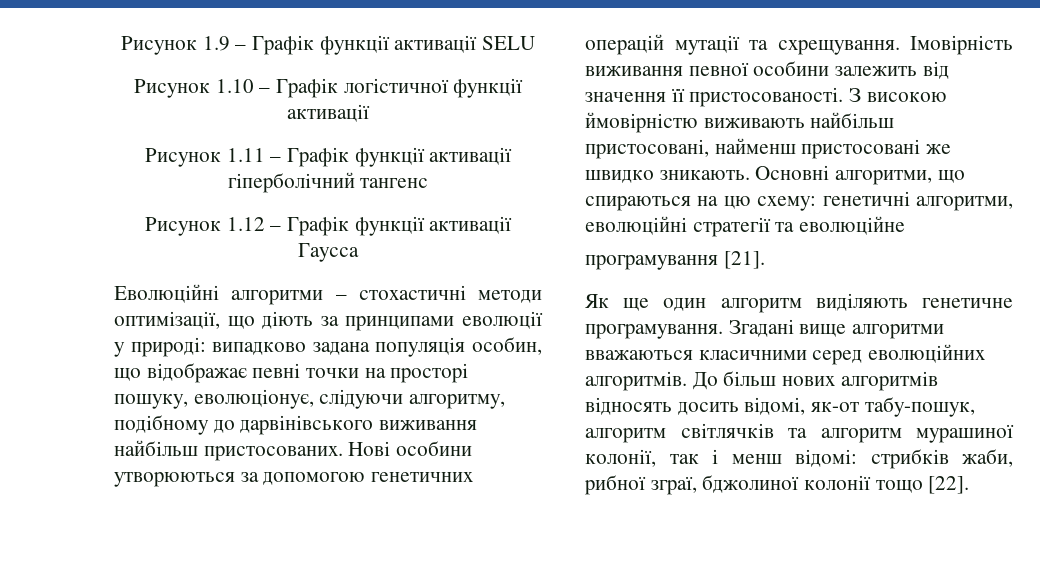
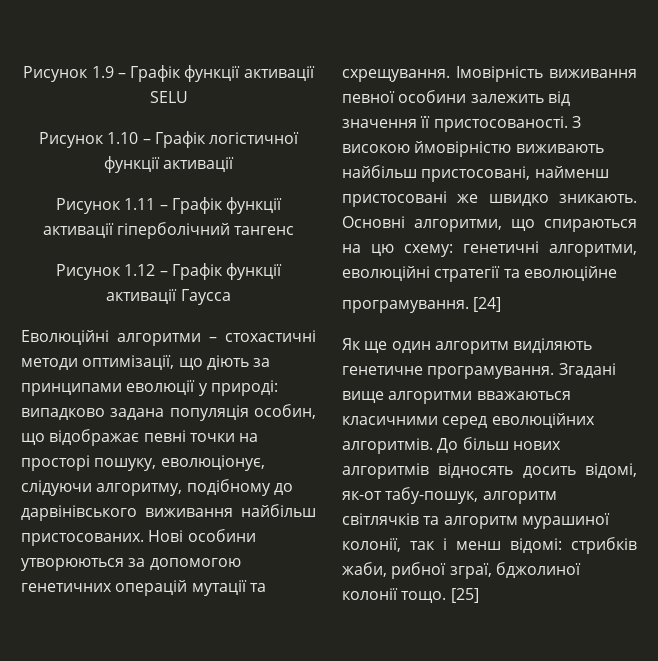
[585,251,765,270] програмування [21]. -> [342,297,502,313] програмування. [24]
[875,476,970,494] тощо [22]. -> [401,588,479,603] тощо. [25]

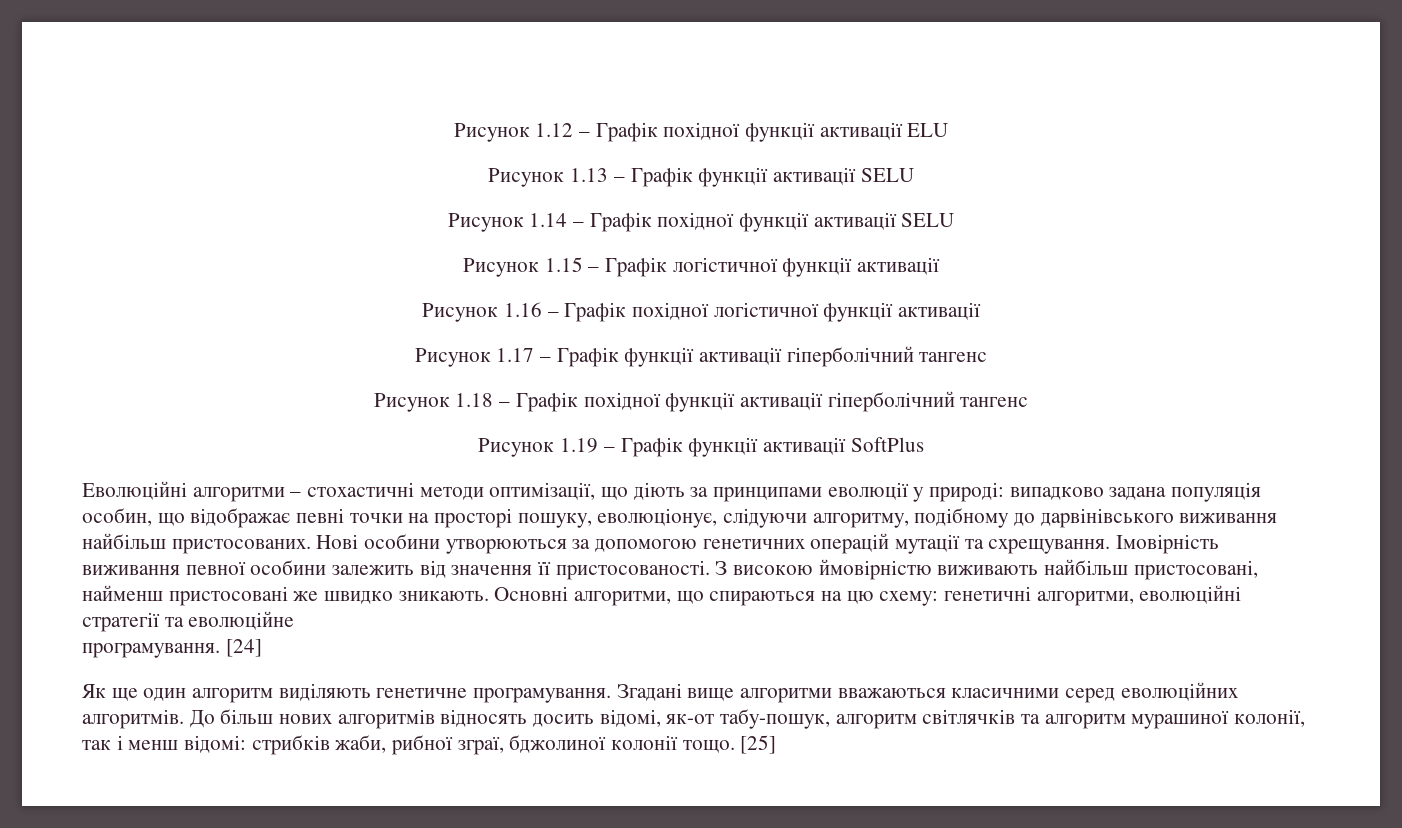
[23,66,114,82] Рисунок 1.9 -> [453,122,949,142] [488,168,609,187] Рисунок 1.12 – Графік похідної функції активації ELU // Рисунок 1.13
[107,132,139,144] 1.10 -> [529,212,955,232] [462,257,583,277] 1.14 – Графік похідної функції активації SELU // Рисунок 1.15
[124,198,156,210] 1.11 -> [503,302,981,322] [414,348,535,367] 1.16 – Графік похідної логістичної функції активації // Рисунок 1.17
[124,263,283,280] [106,289,231,305] 1.12 – Графік функції активації Гаусса -> [455,391,1029,412] [478,437,924,457] 1.18 – Графік похідної функції активації гіперболічний тангенс // Рисунок 1.19 – Графік функції активації SoftPlus

